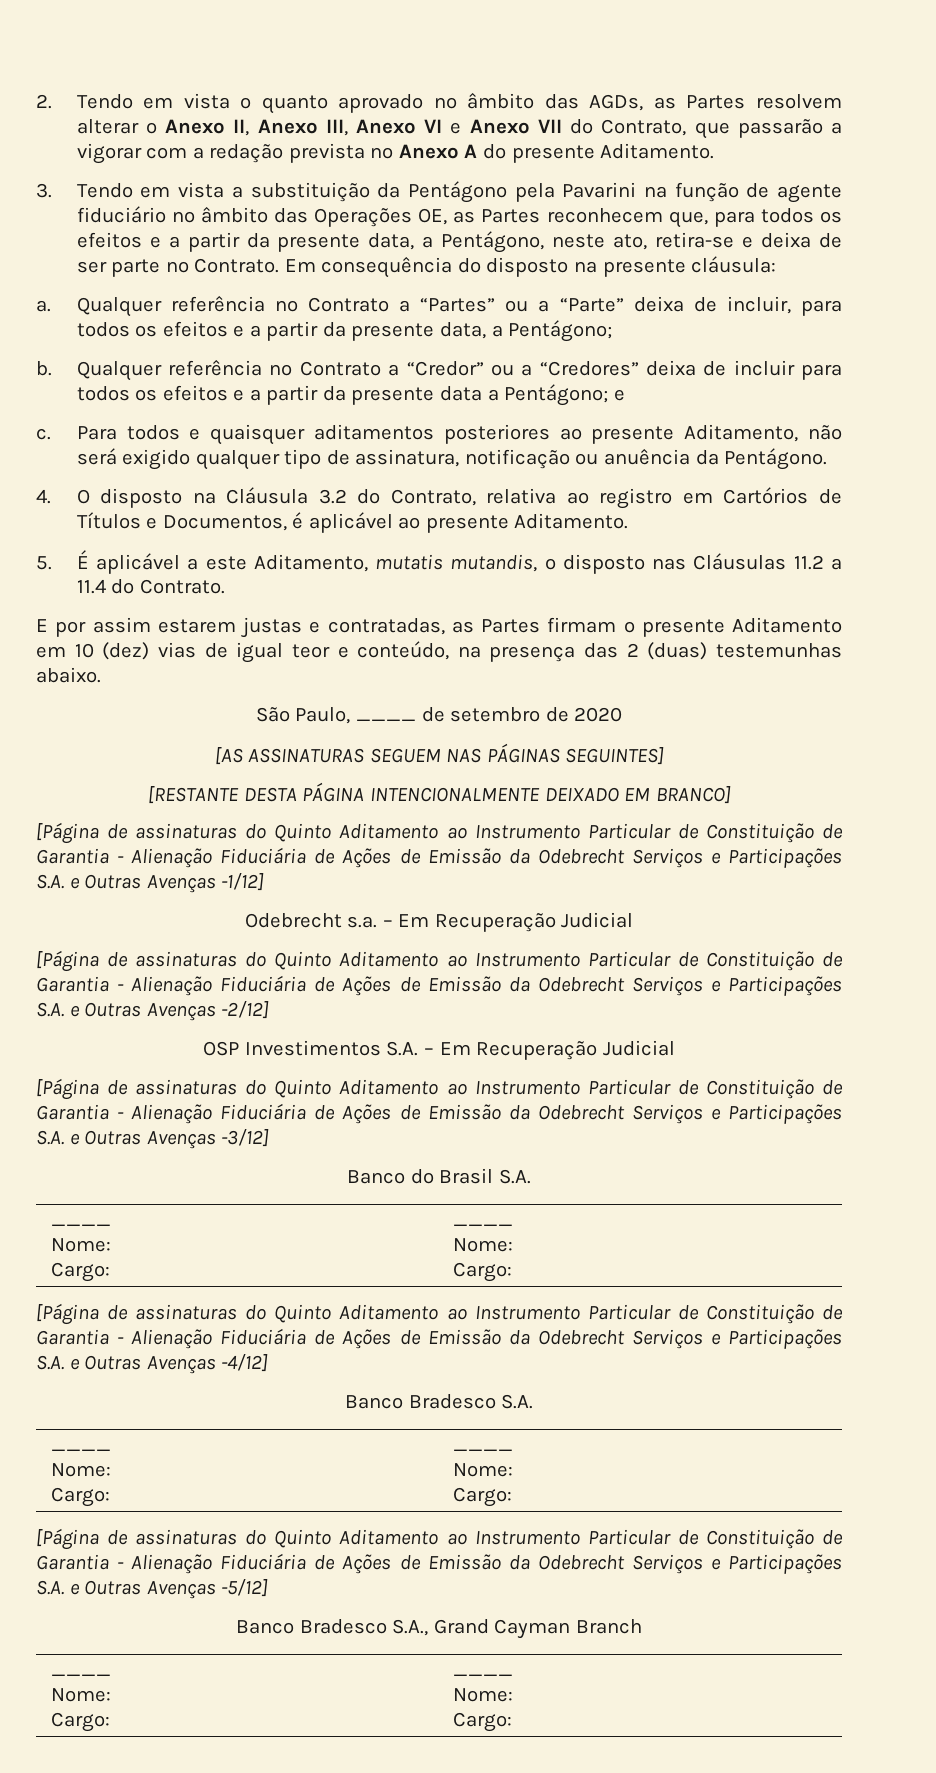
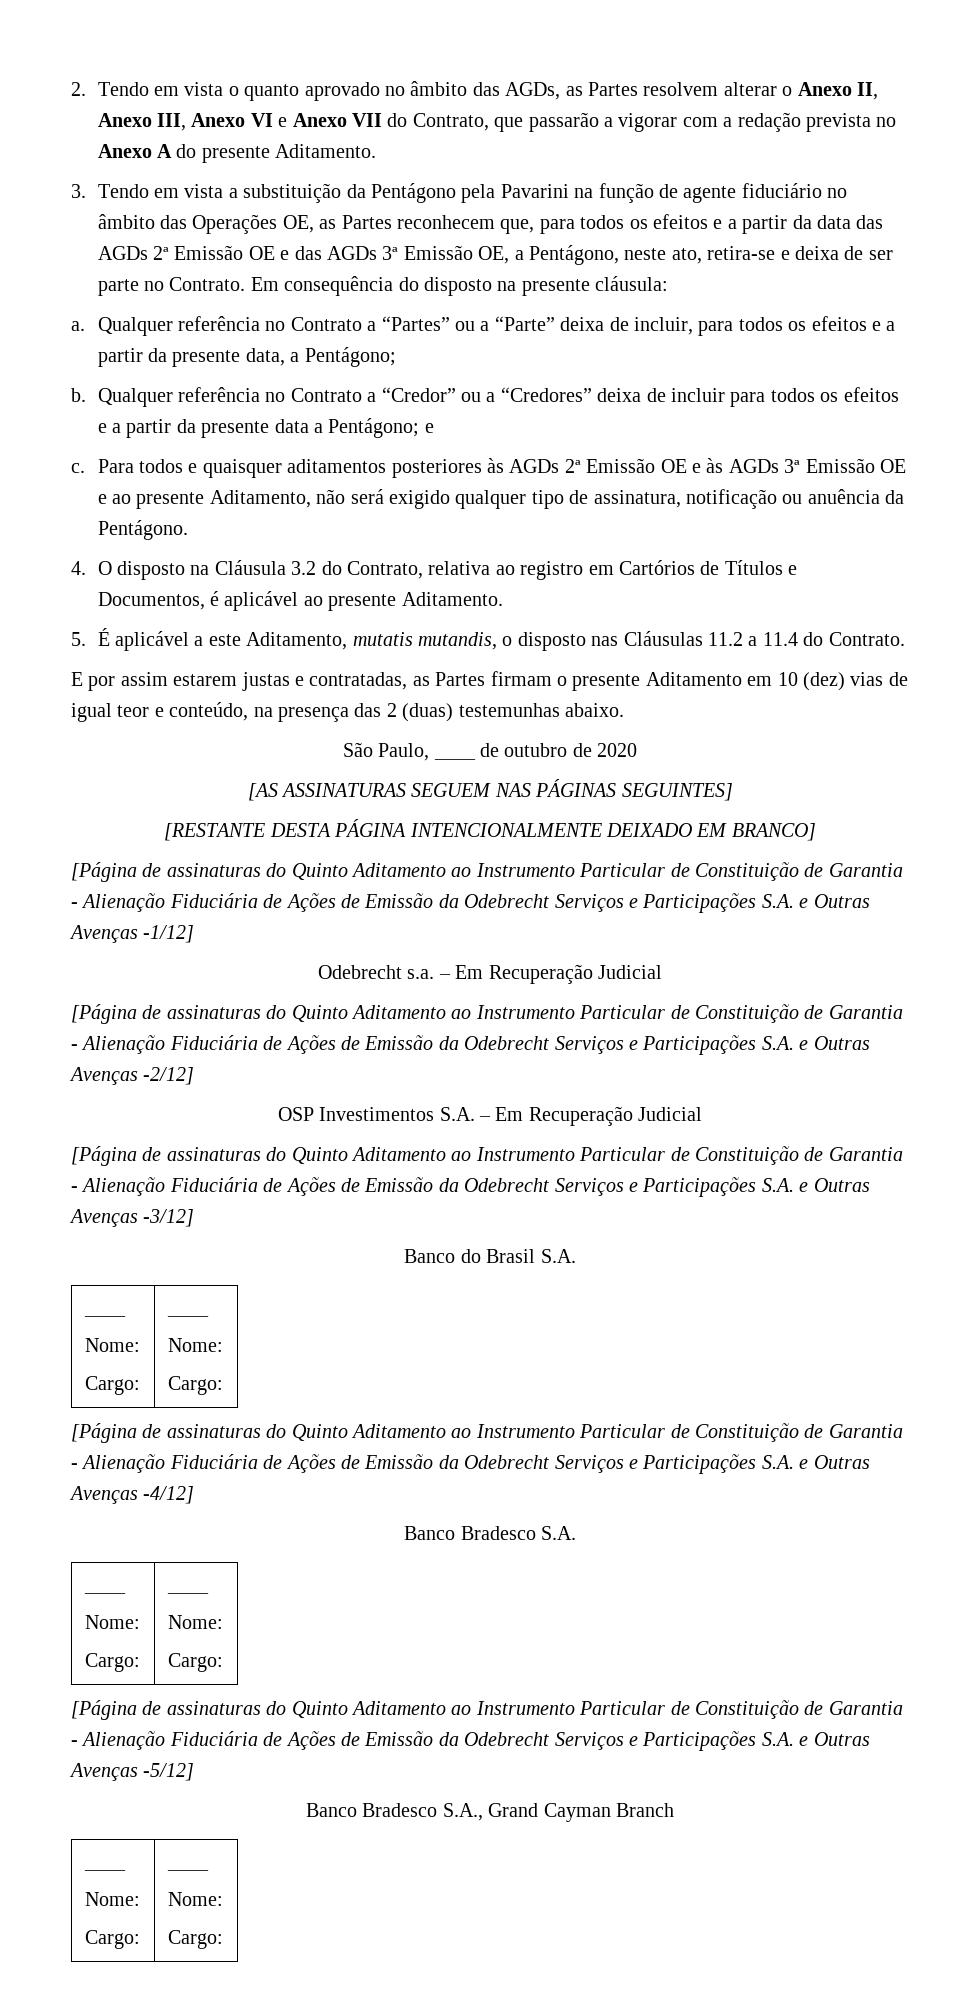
[277,233,415,252] presente data, -> [816,215,884,229] [97,245,510,264] data das AGDs 2ª Emissão OE e das AGDs 3ª Emissão OE,
(550, 434) none -> [486,458,906,473] [97,494,107,504] às AGDs 2ª Emissão OE e às AGDs 3ª Emissão OE e
[450,707,541,722] setembro -> [504,743,568,757] outubro

